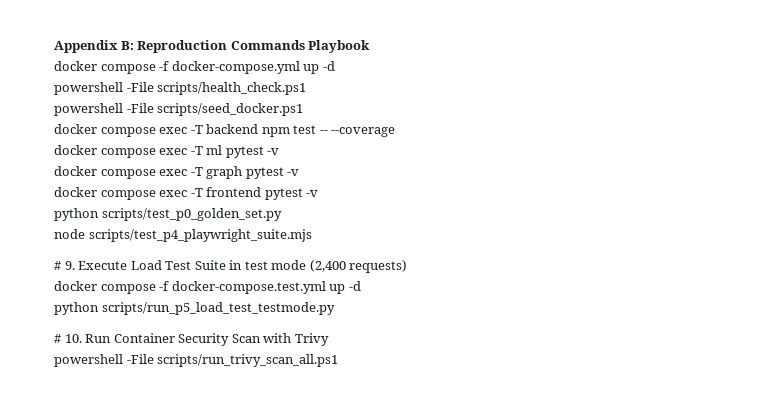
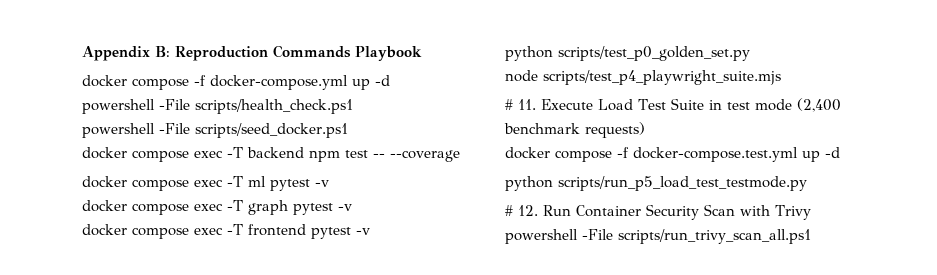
[64,261,75,270] 9. -> [518,99,536,110] 11.
(346, 266) none -> [504,123,580,134] benchmark
[64,334,82,343] 10. -> [518,205,538,216] 12.

